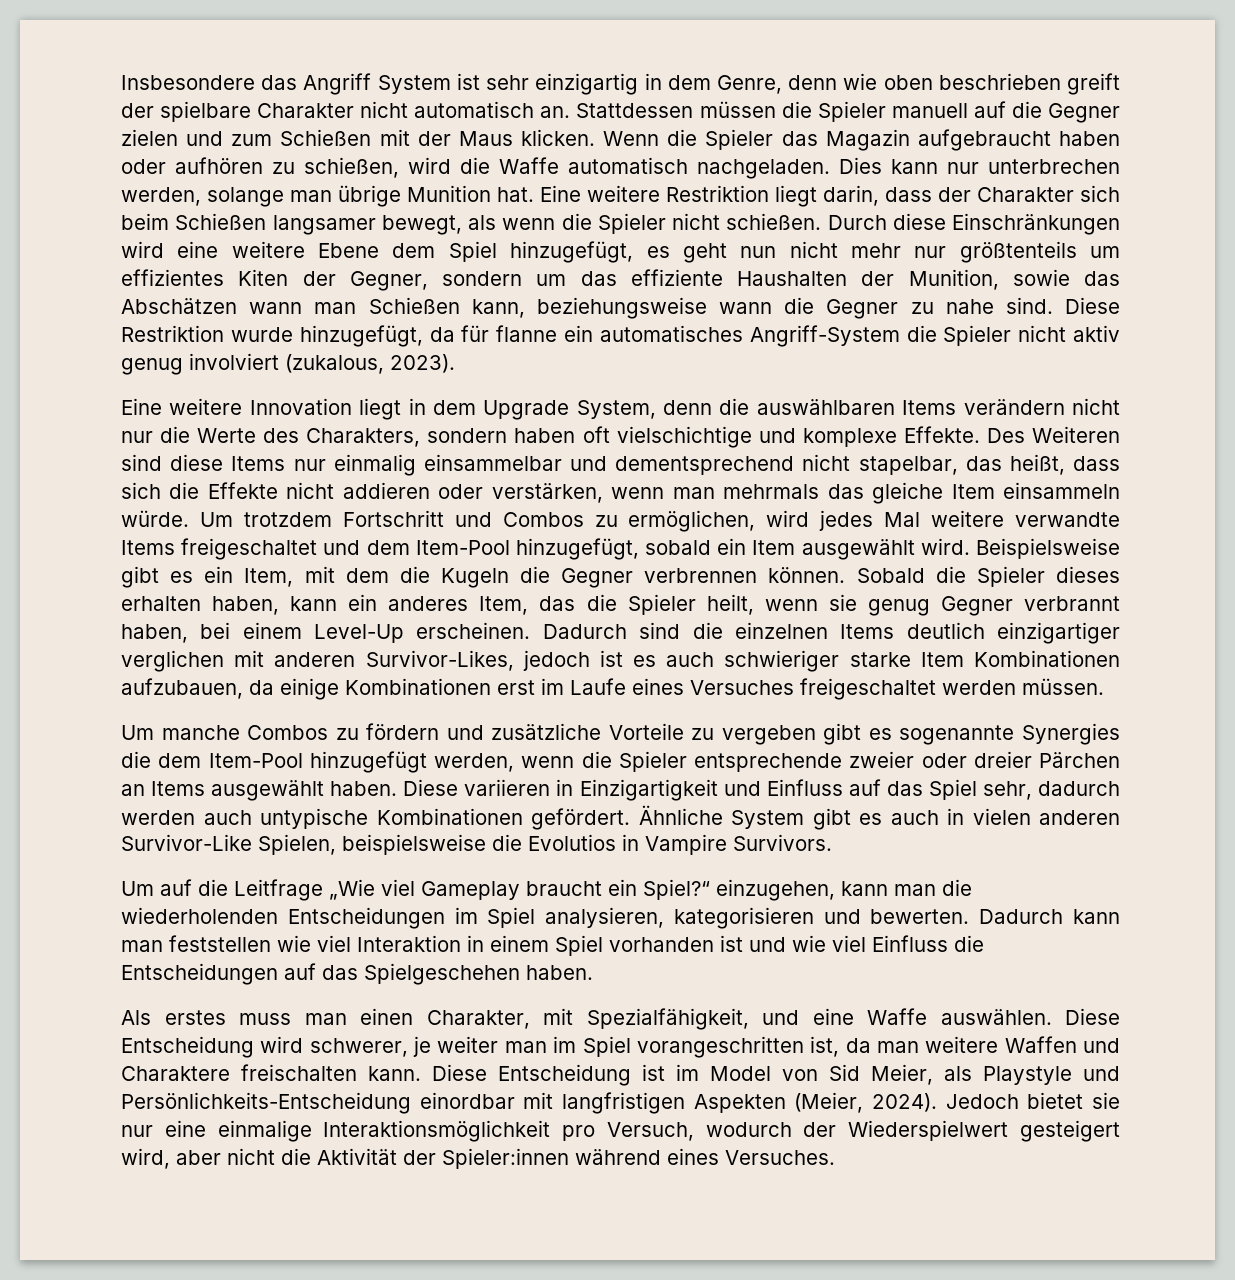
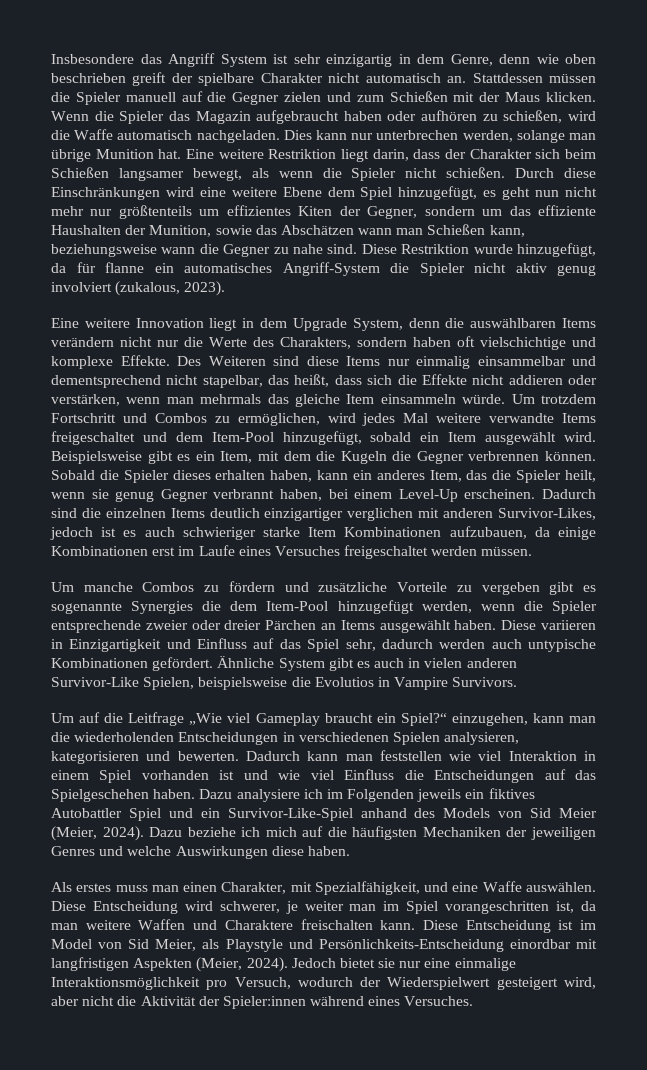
[454,907,536,928] im Spiel -> [282,732,440,745] in verschiedenen Spielen
(593, 972) none -> [199,788,535,802] [51,808,597,821] [51,826,596,841] [51,846,350,859] Dazu analysiere ich im Folgenden jeweils ein fiktives Autobattler Spiel und ein Survivor-Like-Spiel anhand des Models von Sid Meier (Meier, 2024). Dazu beziehe ich mich auf die häufigsten Mechaniken der jeweiligen Genres und welche Auswirkungen diese haben.

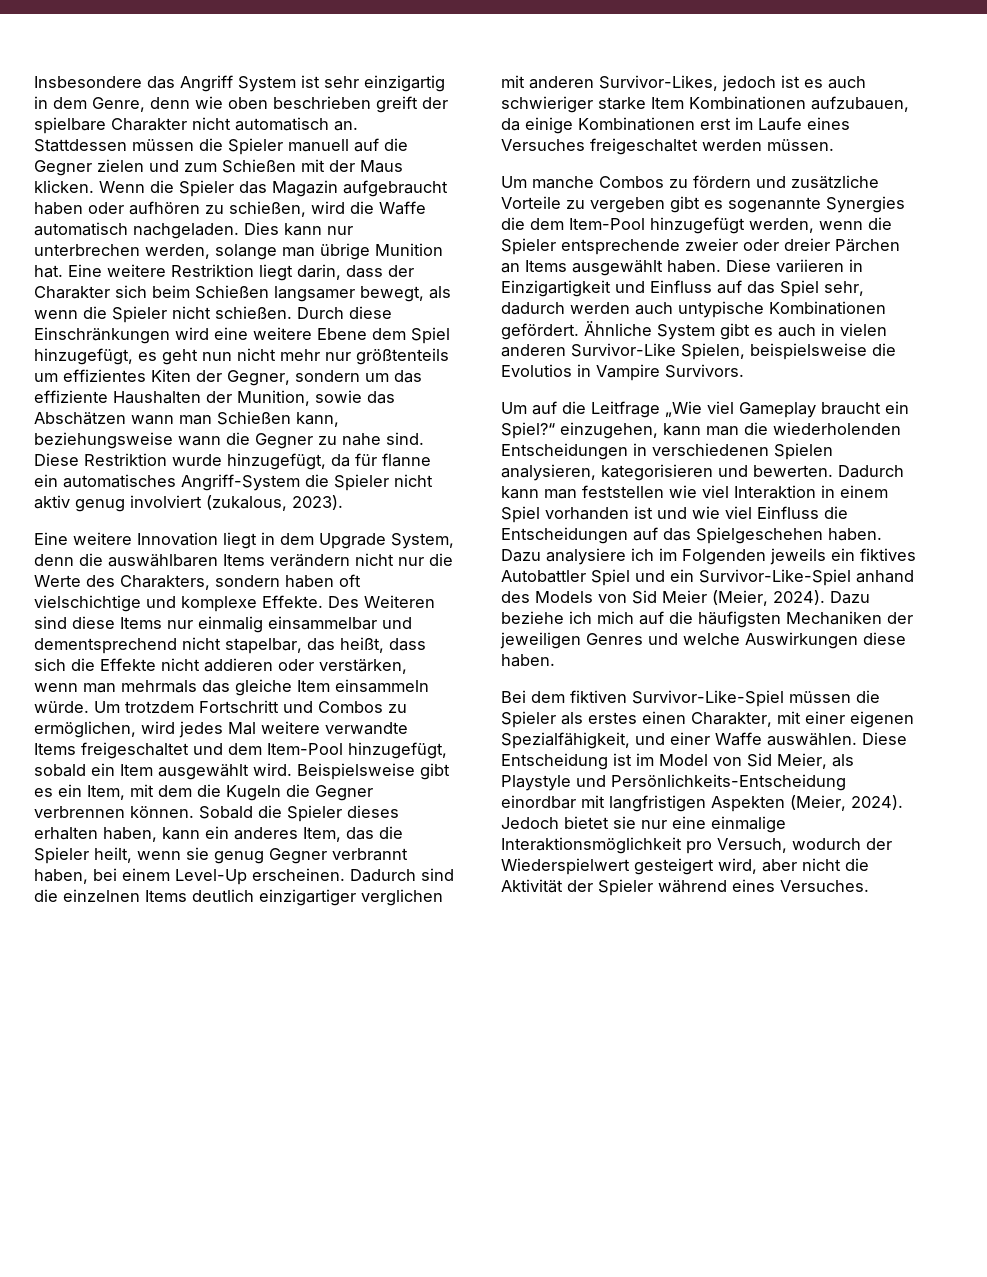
[51,882,179,892] Als erstes muss man -> [501,690,880,707] [501,711,637,728] Bei dem fiktiven Survivor-Like-Spiel müssen die Spieler als erstes
(312, 887) none -> [805,711,914,728] einer eigenen
[452,882,479,892] eine -> [670,732,710,745] einer
[184,901,597,914] [51,919,551,933] wird schwerer, je weiter man im Spiel vorangeschritten ist, da man weitere Waffen und Charaktere freischalten kann. Diese Entscheidung -> (608, 761) none
[222,996,306,1009] Spieler:innen -> [598,879,653,896] Spieler

